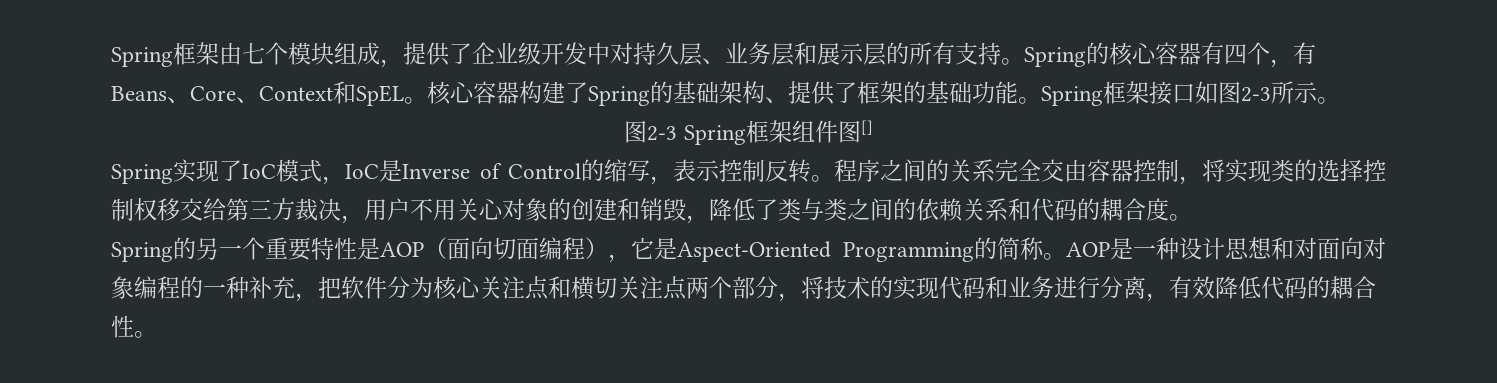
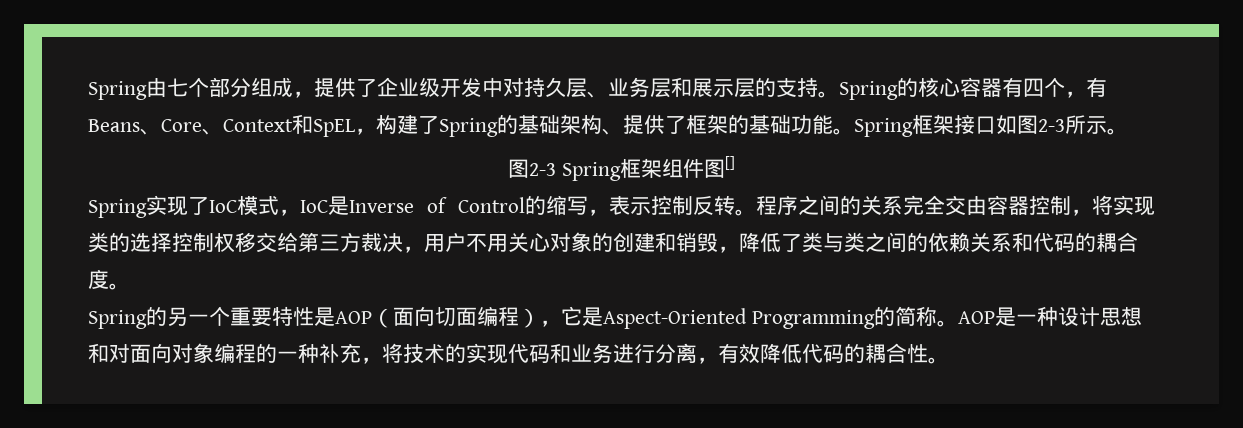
[111,42,334,67] Spring框架由七个模块 -> [88,77,251,100] Spring由七个部分
[909,42,955,65] 所有 -> (776, 87) none
[404,81,519,105] 。核心容器 -> [355,128,376,135] ，
[318,276,801,302] 把软件分为核心关注点和横切关注点两个部分， -> (382, 360) none

